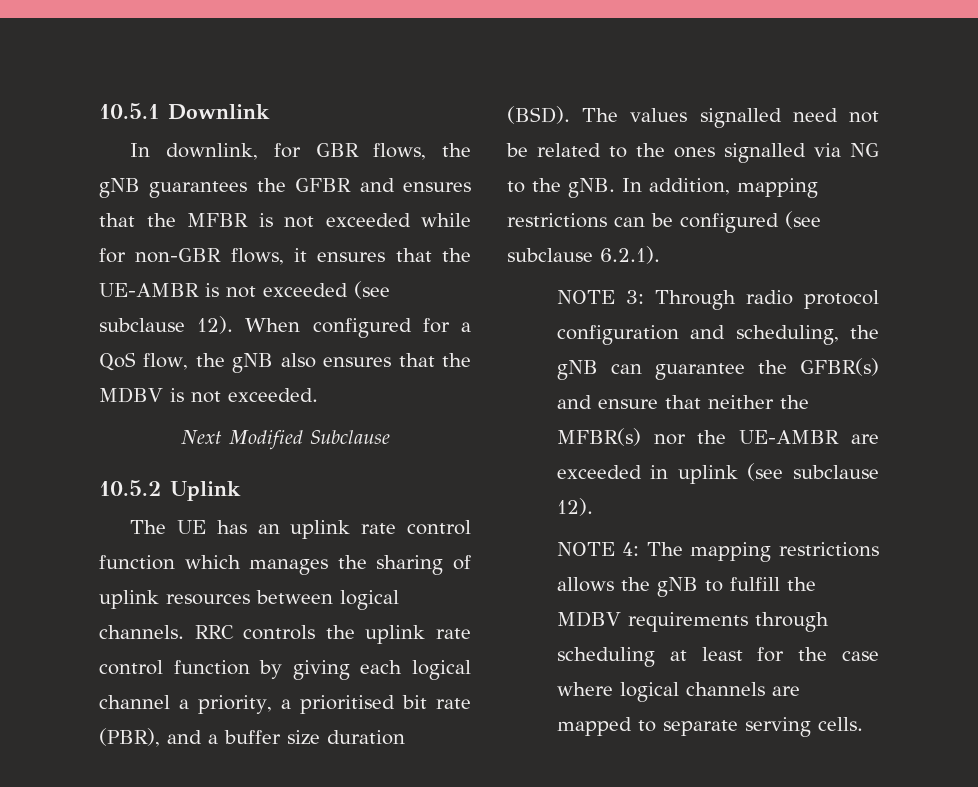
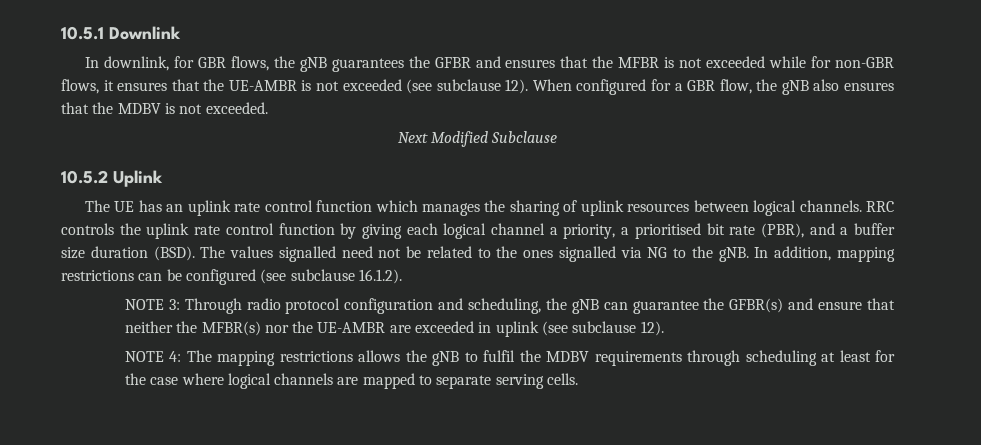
[99,352,136,371] QoS -> [687,80,716,91] GBR
[600,246,660,264] 6.2.1). -> [358,269,402,284] 16.1.2).
[729,577,780,591] fulfill -> [483,350,516,362] fulfil

